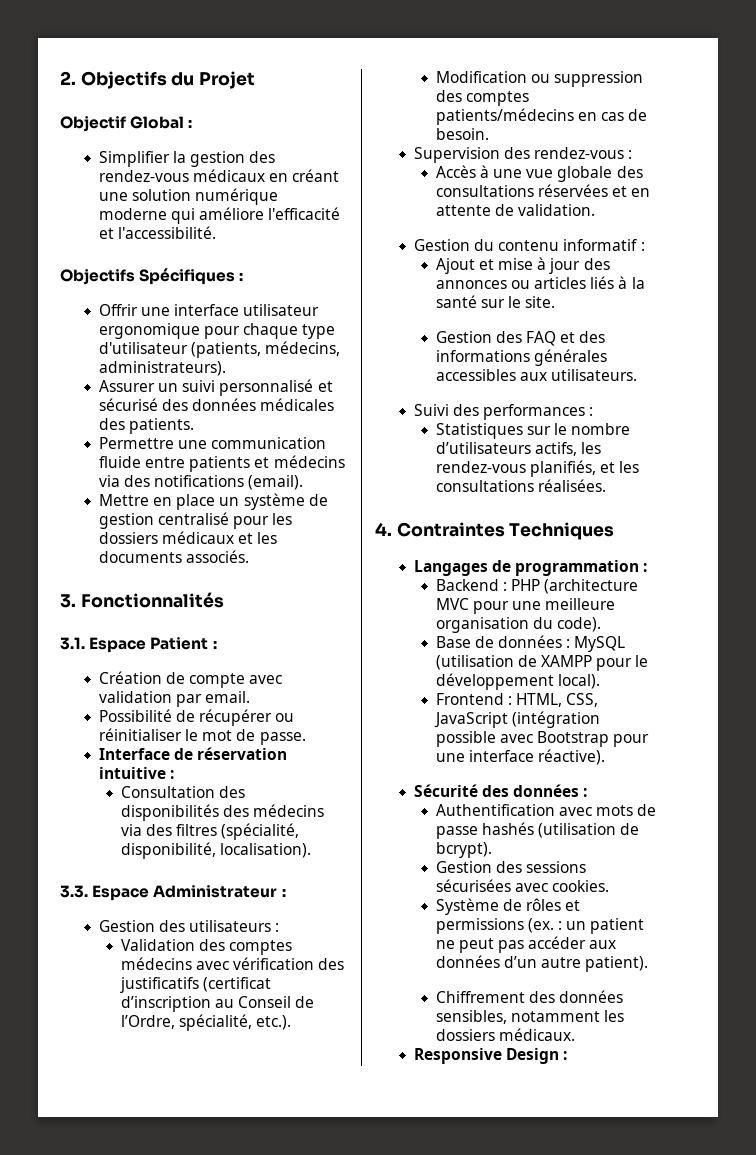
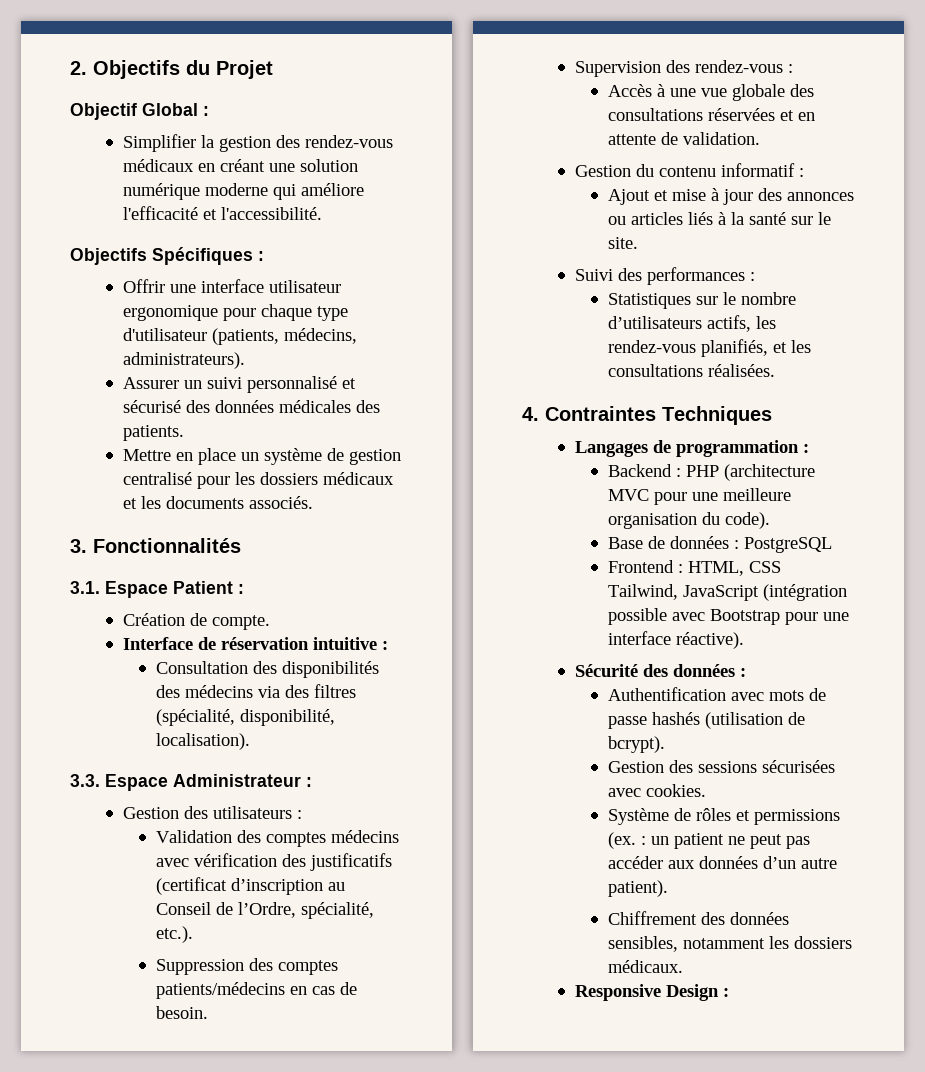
[98,437,327,449] [98,455,345,472] [98,475,304,490] // Permettre une communication fluide entre patients et médecins via des notifications (email). -> (185, 433) none
[189,673,283,688] [98,691,251,707] [98,709,295,726] [98,728,306,745] compte avec validation par email. // Possibilité de récupérer ou réinitialiser le mot de passe. -> [212,615,271,630] compte.
[435,71,644,87] Modification ou suppression -> [155,959,244,975] Suppression
[435,331,606,346] [435,349,607,366] [435,369,638,381] // Gestion des FAQ et des informations générales accessibles aux utilisateurs. -> (638, 243) none
[574,636,626,652] [435,655,649,671] [435,673,600,690] MySQL (utilisation de XAMPP pour le développement local). -> [743,537,832,553] PostgreSQL
[566,693,599,707] CSS, -> [748,561,781,573] [607,584,678,600] CSS Tailwind,

